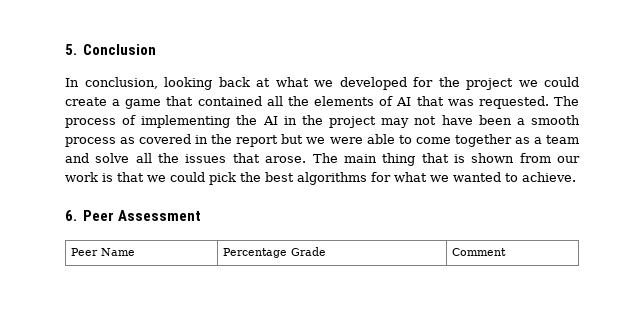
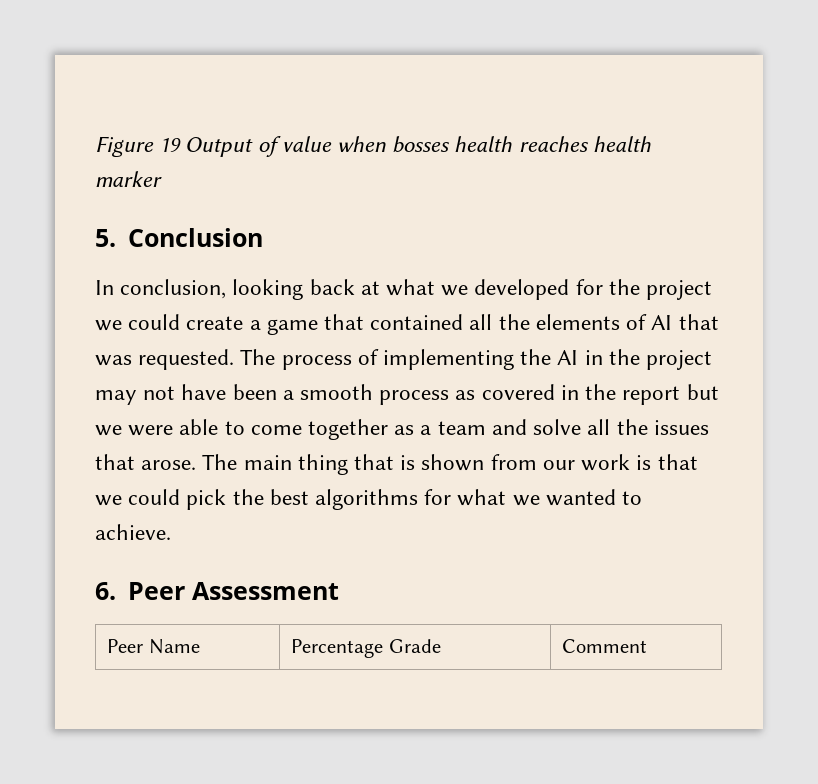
(65, 49) none -> [95,136,651,157] [95,171,162,187] Figure 19 Output of value when bosses health reaches health marker //

